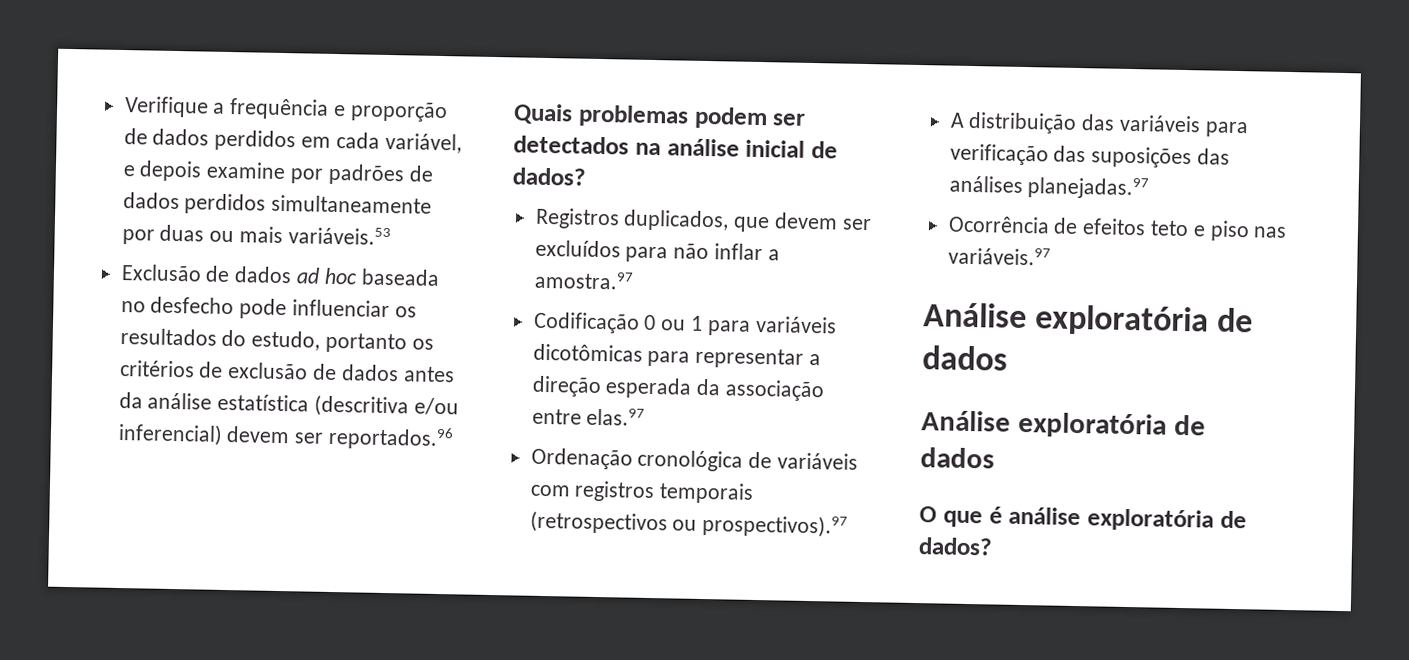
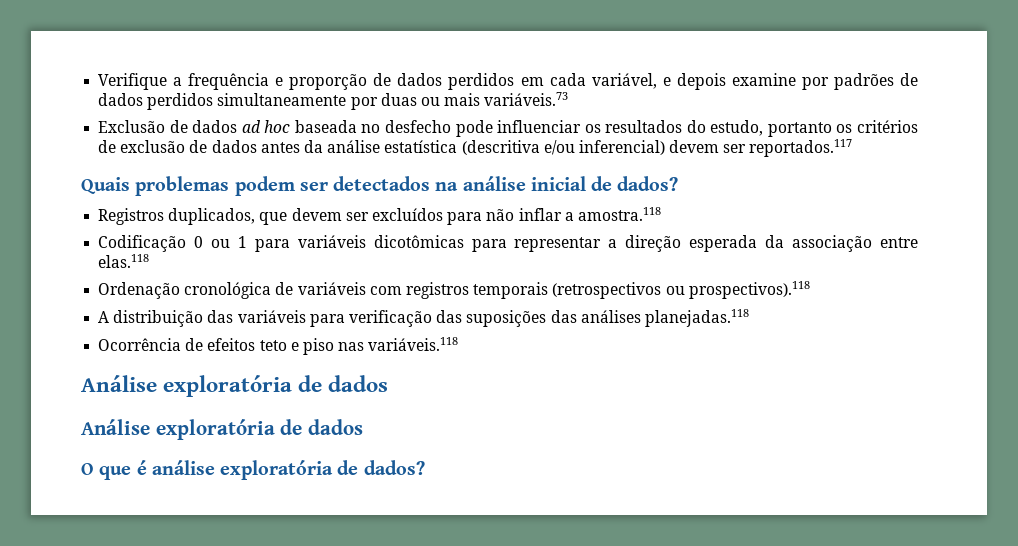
[287,226,391,246] variáveis.53 -> [484,92,569,106] variáveis.73
[328,425,455,451] reportados.96 -> [749,139,853,157] reportados.117
[533,270,634,290] amostra.97 -> [577,207,661,221] amostra.118
[586,407,646,426] elas.97 -> [98,254,150,268] elas.118
[702,513,849,538] prospectivos).97 -> [688,281,810,299] prospectivos).118
[1027,176,1150,200] planejadas.97 -> [644,309,749,327] planejadas.118
[947,246,1051,266] variáveis.97 -> [368,337,459,351] variáveis.118

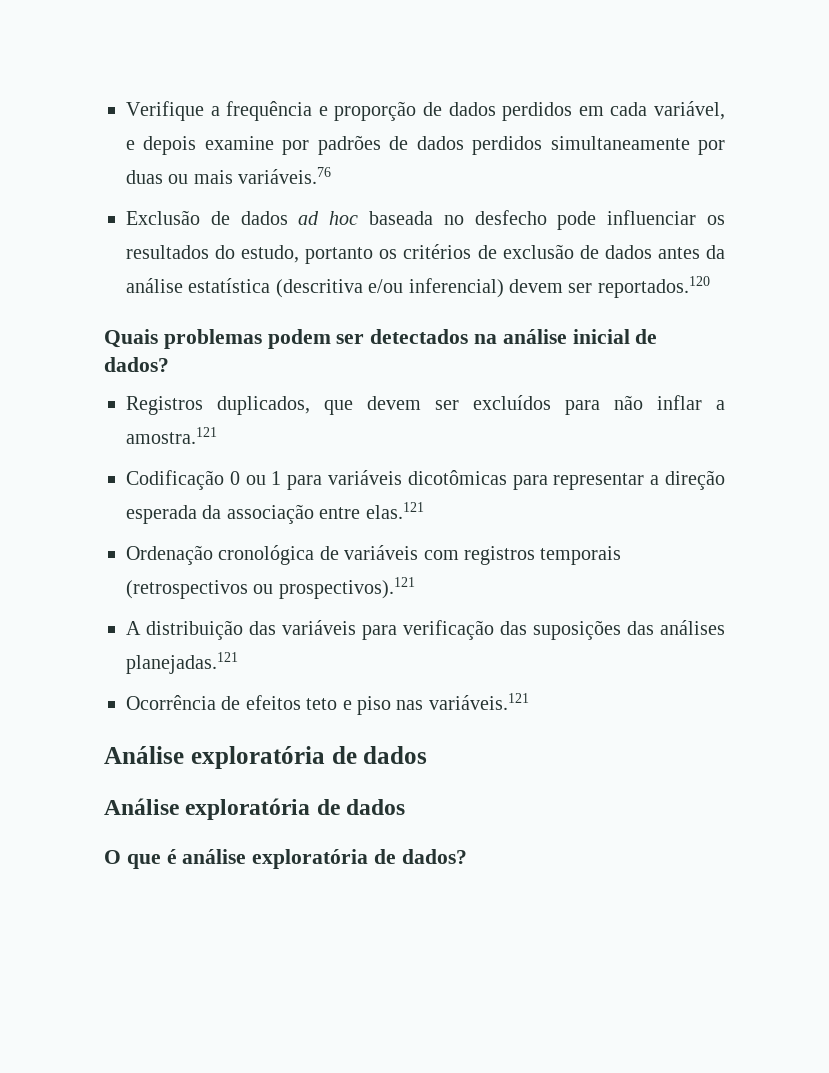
[484,92,569,106] variáveis.73 -> [238,167,332,184] variáveis.76
[749,139,853,157] reportados.117 -> [597,276,710,298] reportados.120
[577,207,661,221] amostra.118 -> [126,427,217,444] amostra.121
[98,254,150,268] elas.118 -> [365,502,424,519] elas.121
[688,281,810,299] prospectivos).118 -> [278,577,415,599] prospectivos).121
[644,309,749,327] planejadas.118 -> [126,652,238,674] planejadas.121
[368,337,459,351] variáveis.118 -> [428,693,529,710] variáveis.121

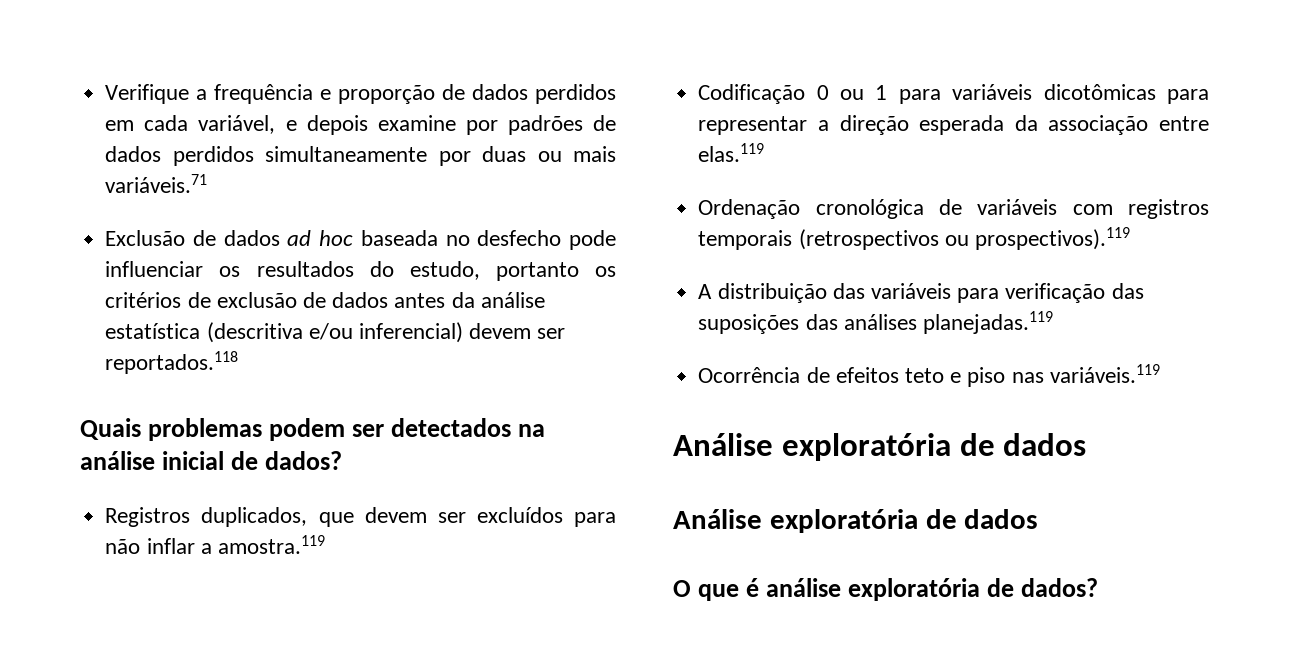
[238,167,332,184] variáveis.76 -> [105,174,208,193] variáveis.71
[597,276,710,298] reportados.120 -> [105,351,239,374] reportados.118
[126,427,217,444] amostra.121 -> [217,535,325,554] amostra.119
[365,502,424,519] elas.121 -> [698,143,765,162] elas.119
[278,577,415,599] prospectivos).121 -> [974,227,1130,250] prospectivos).119
[126,652,238,674] planejadas.121 -> [922,311,1053,334] planejadas.119
[428,693,529,710] variáveis.121 -> [1049,364,1160,383] variáveis.119

